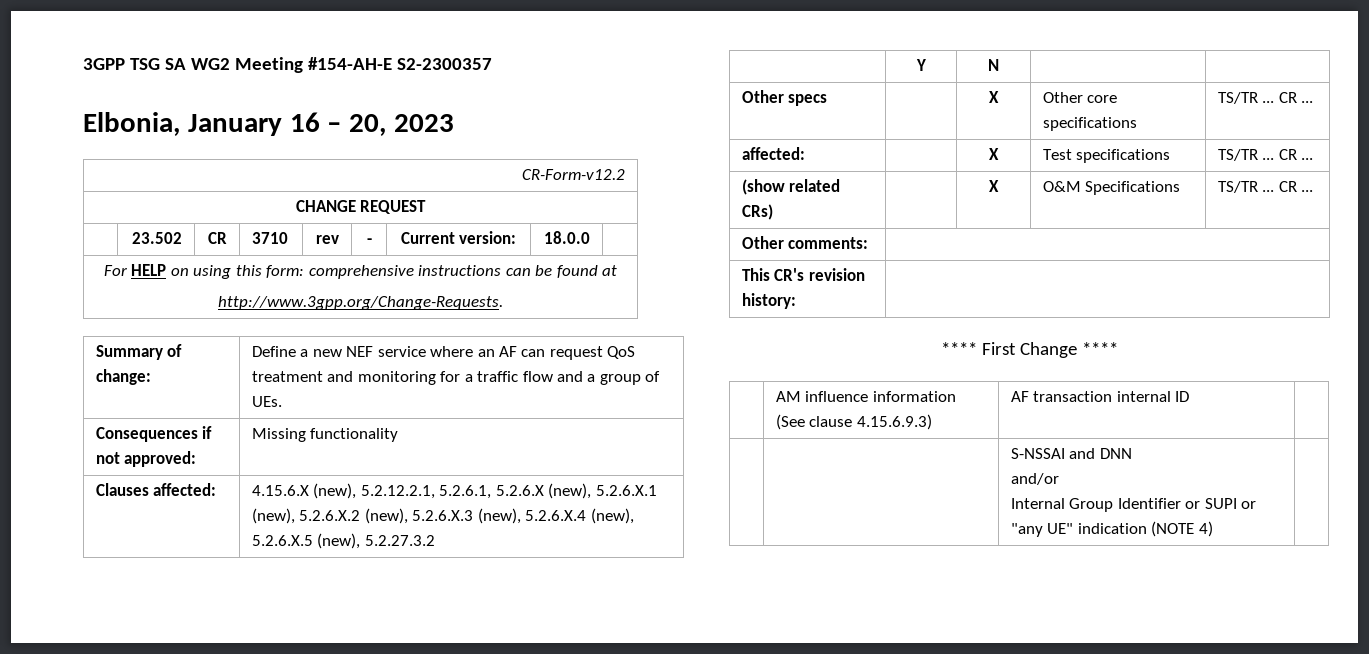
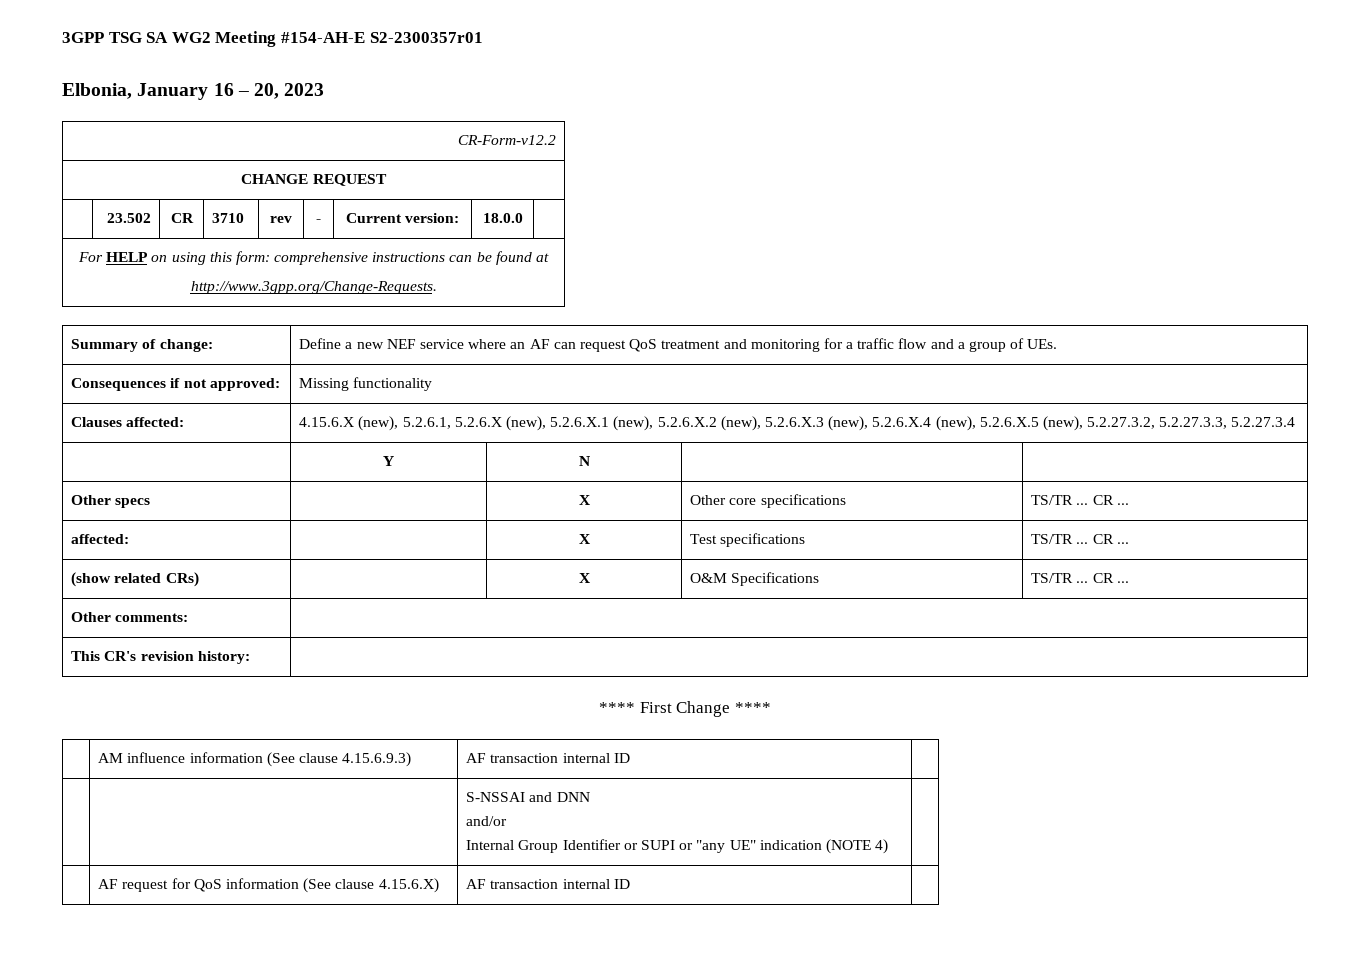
[396,58,492,70] S2-2300357 -> [369,32,483,43] S2-2300357r01
[360,485,435,499] 5.2.12.2.1, -> (399, 423) none
[364,535,435,546] 5.2.27.3.2 -> [1087,417,1296,429] 5.2.27.3.2, 5.2.27.3.3, 5.2.27.3.4
(1213, 529) none -> [98,878,439,893] [466,879,630,889] // | AF request for QoS information (See clause 4.15.6.X) | AF transaction internal ID |

